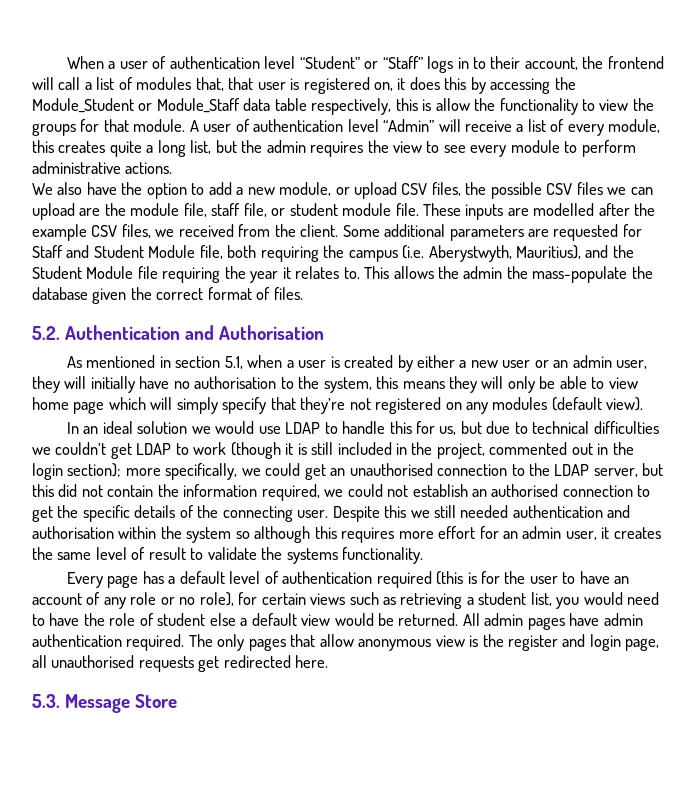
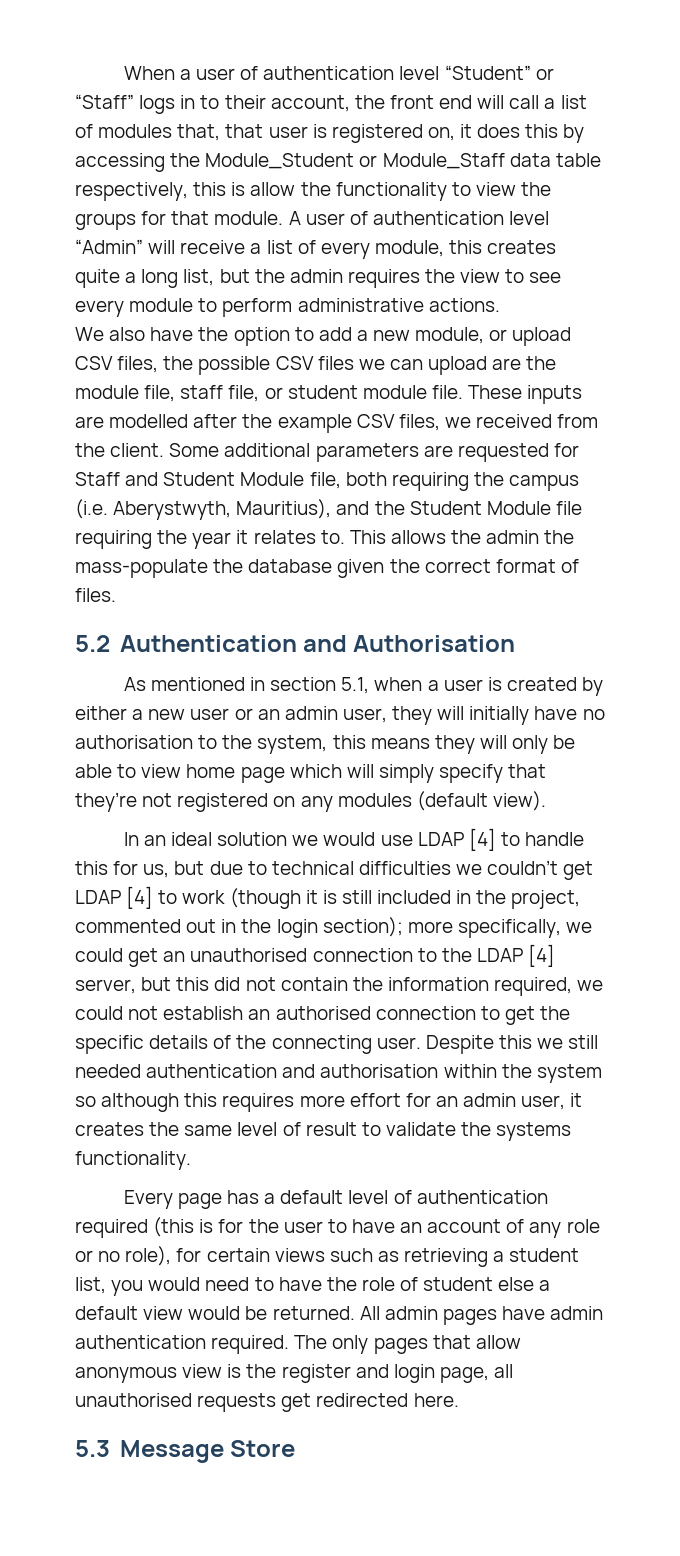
[607,56,664,69] frontend -> [389,95,473,109] front end
[32,326,60,340] 5.2. -> [75,635,110,652] 5.2
(321, 428) none -> [468,828,496,851] [4]
(172, 449) none -> [126,886,154,909] [4]
(590, 470) none -> [528,944,556,967] [4]
[32,694,60,708] 5.3. -> [75,1440,110,1457] 5.3

